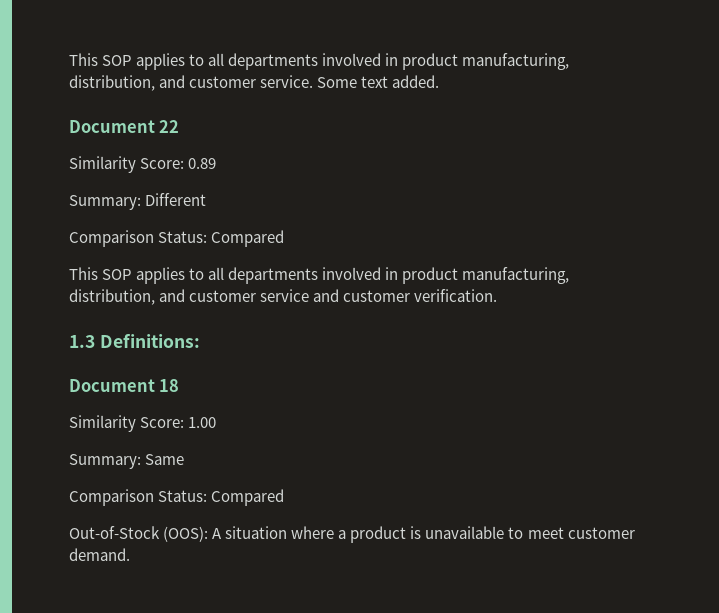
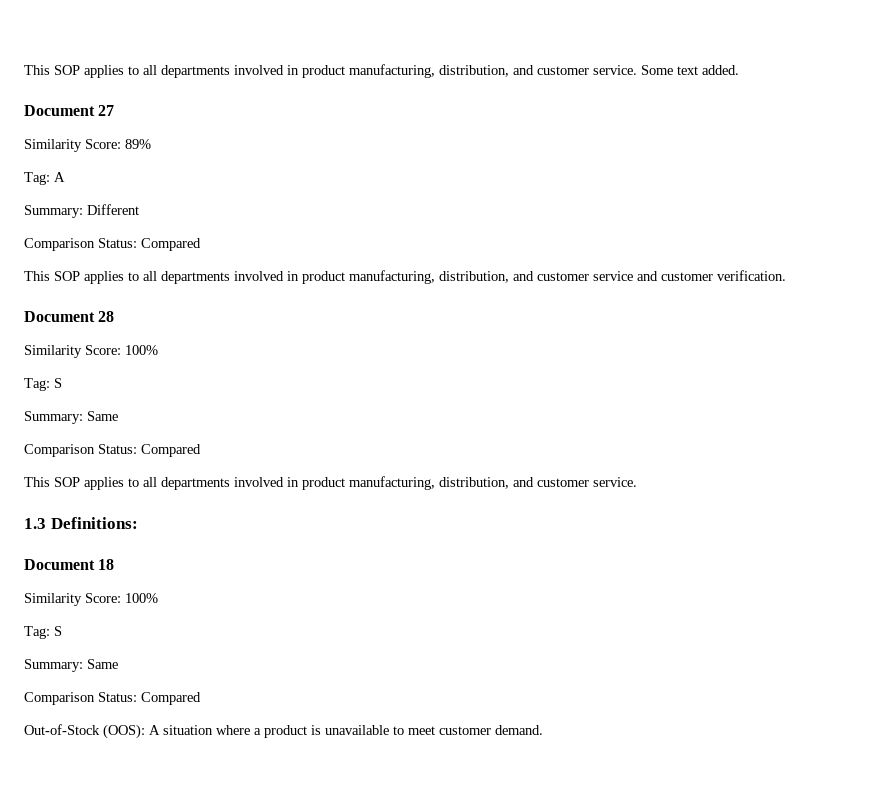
[159,120,180,133] [69,156,217,173] 22 // Similarity Score: 0.89 -> [98,105,115,116] [24,139,151,152] [24,172,65,185] 27 // Similarity Score: 89% // Tag: A
(498, 295) none -> [24,311,115,322] [24,345,158,358] [24,378,62,391] [24,411,118,424] [24,444,201,457] [24,476,637,490] // Document 28 // Similarity Score: 100% // Tag: S // Summary: Same // Comparison Status: Compared // This SOP applies to all departments involved in product manufacturing, distribution, and customer service.
[188,417,217,428] 1.00 -> [125,593,158,603] [24,626,62,639] 100% // Tag: S

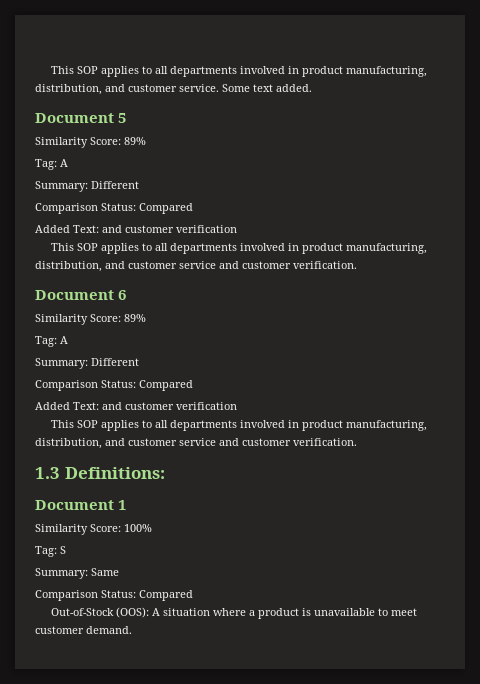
[98,105,115,116] 27 -> [118,113,127,123] 5
(201, 244) none -> [35,225,237,233] // Added Text: and customer verification
[98,311,115,322] [24,345,158,358] [24,378,62,391] [24,411,118,424] [24,444,201,457] 28 // Similarity Score: 100% // Tag: S // Summary: Same // Comparison Status: Compared -> [118,290,127,300] [35,314,146,325] [35,336,68,347] [35,358,139,369] [35,380,193,391] [35,402,237,410] 6 // Similarity Score: 89% // Tag: A // Summary: Different // Comparison Status: Compared // Added Text: and customer verification
[593,477,637,487] service. -> [179,438,357,446] service and customer verification.
[98,559,115,570] 18 -> [118,500,127,510] 1

